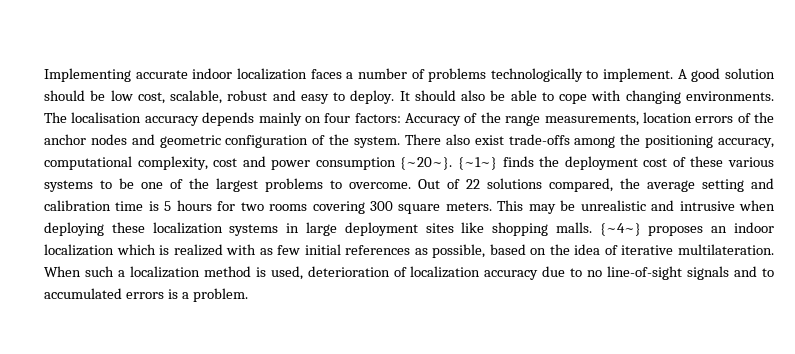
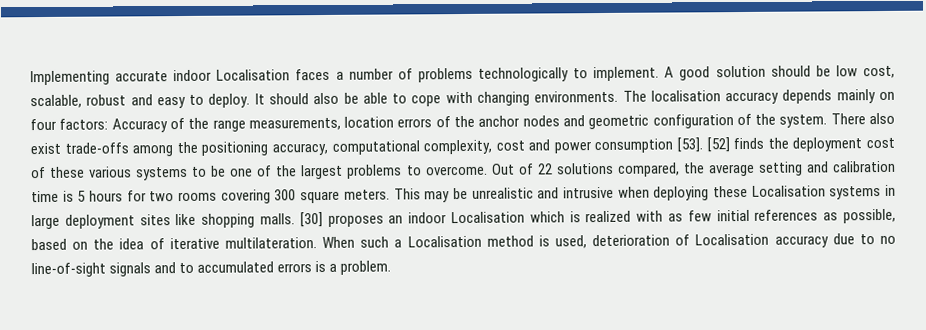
[236,68,307,80] localization -> [216,69,291,81] Localisation
[400,157,497,170] {~20~}. {~1~} -> [677,137,730,153] [53]. [52]
[152,222,223,234] localization -> [751,185,826,197] Localisation
[599,223,641,236] {~4~} -> [299,212,323,228] [30]
[44,244,114,256] localization -> [451,211,525,224] Localisation
[129,266,200,278] localization -> [407,235,482,248] Localisation
[410,266,481,278] localization -> [695,233,770,246] Localisation

